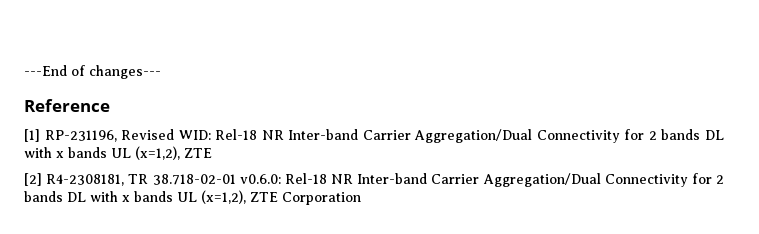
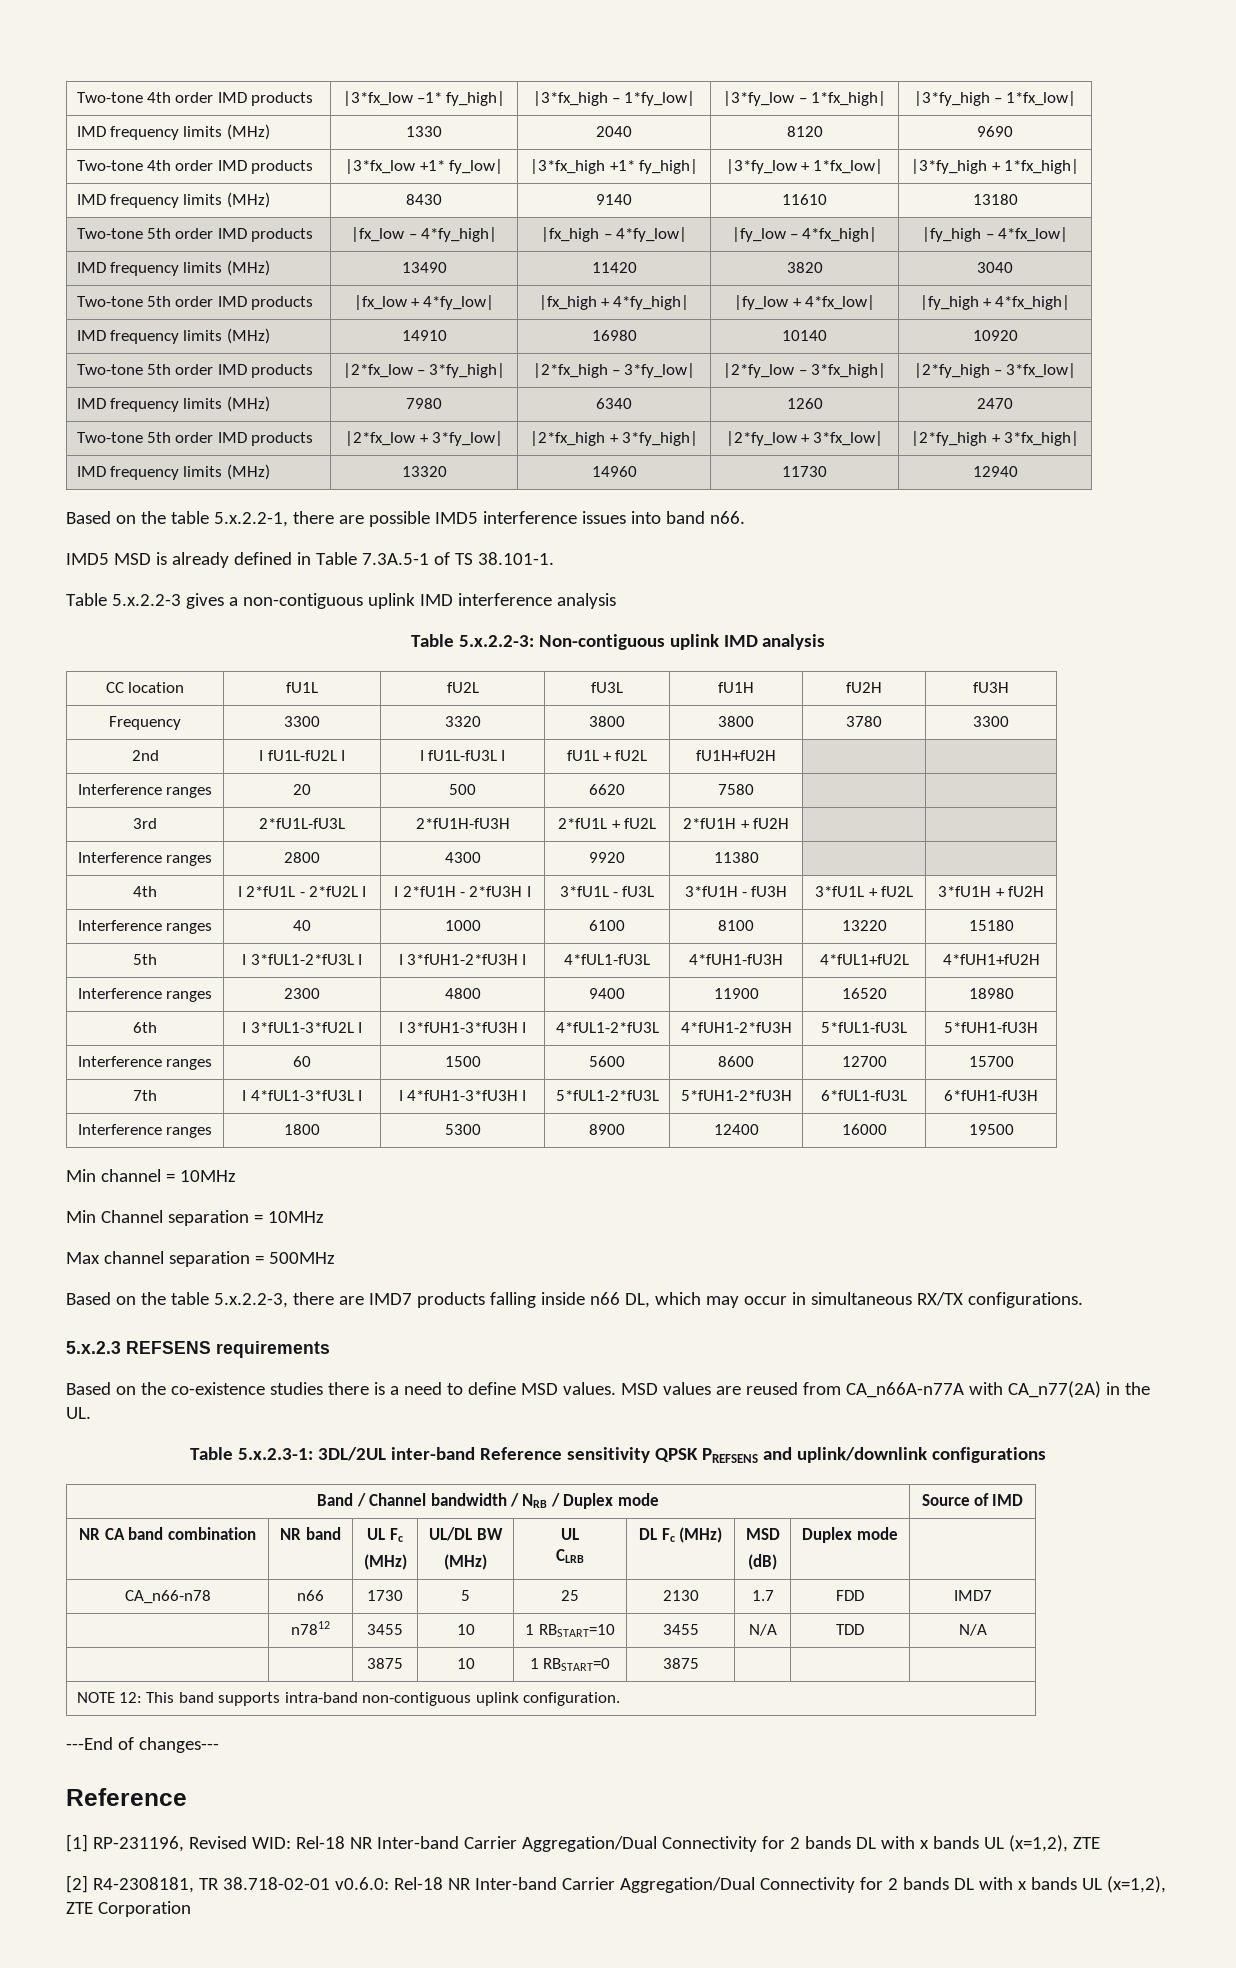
(24, 70) none -> [76,92,314,106] [342,91,506,106] [532,91,696,106] [723,91,886,106] [913,91,1077,106] [76,124,270,140] [406,126,442,137] [596,126,632,137] [786,126,823,137] [977,126,1013,137] [76,160,314,174] [345,159,503,174] [530,159,698,174] [725,159,884,174] [911,159,1079,174] [76,192,270,208] [406,194,442,205] [596,194,632,205] [782,194,827,205] [972,194,1018,205] [76,228,314,242] [351,227,497,242] [541,227,687,242] [731,227,878,242] [922,227,1068,242] [76,260,270,276] [401,262,447,273] [591,262,637,273] [786,262,823,273] [977,262,1013,273] [76,296,314,310] [353,295,495,310] [538,295,690,310] [734,295,875,310] [919,295,1071,310] [76,328,270,344] [401,330,447,341] [591,330,637,341] [782,330,827,341] [972,330,1018,341] [76,364,314,378] [342,363,506,378] [532,363,696,378] [723,363,886,378] [913,363,1077,378] [76,396,270,412] [406,398,442,409] [596,398,632,409] [786,398,823,409] [977,398,1013,409] [76,432,314,446] [345,431,503,446] [530,431,698,446] [725,431,884,446] [911,431,1079,446] [76,464,270,480] [401,466,447,477] [591,466,637,477] [782,466,827,477] [972,466,1018,477] [66,511,745,527] [66,552,554,568] [66,593,616,609] [410,634,826,650] [105,682,185,693] [286,682,318,693] [446,682,479,693] [591,682,623,693] [718,682,754,693] [846,682,882,693] [973,682,1009,693] [109,716,181,730] [284,716,320,727] [444,716,481,727] [589,716,625,727] [718,716,754,727] [846,716,882,727] [973,716,1009,727] [131,750,159,761] [259,750,345,761] [419,750,506,761] [566,750,648,761] [696,750,776,761] [77,784,213,798] [293,784,311,795] [449,784,476,795] [589,784,625,795] [718,784,754,795] [133,818,157,829] [259,818,345,829] [415,818,510,829] [558,818,656,829] [683,818,789,829] [77,852,213,866] [284,852,320,863] [444,852,481,863] [589,852,625,863] [713,852,759,863] [133,886,157,897] [237,886,367,897] [394,886,531,897] [559,886,655,897] [684,886,788,897] [815,886,913,897] [938,886,1044,897] [77,920,213,934] [293,920,311,931] [444,920,481,931] [589,920,625,931] [718,920,754,931] [841,920,887,931] [968,920,1014,931] [133,954,157,965] [242,954,362,965] [398,954,527,965] [564,954,650,965] [689,954,783,965] [819,954,909,965] [942,954,1040,965] [77,988,213,1002] [284,988,320,999] [444,988,481,999] [589,988,625,999] [713,988,759,999] [841,988,887,999] [968,988,1014,999] [133,1022,157,1033] [242,1022,362,1033] [398,1022,527,1033] [555,1022,659,1033] [680,1022,792,1033] [821,1022,907,1033] [944,1022,1038,1033] [77,1056,213,1070] [293,1056,311,1067] [444,1056,481,1067] [589,1056,625,1067] [718,1056,754,1067] [841,1056,887,1067] [968,1056,1014,1067] [133,1090,157,1101] [242,1090,362,1101] [398,1090,527,1101] [555,1090,659,1101] [680,1090,792,1101] [821,1090,907,1101] [944,1090,1038,1101] [77,1124,213,1138] [284,1124,320,1135] [444,1124,481,1135] [589,1124,625,1135] [713,1124,759,1135] [841,1124,887,1135] [968,1124,1014,1135] [66,1169,236,1182] [66,1210,324,1226] [66,1251,335,1267] [66,1292,1083,1308] [66,1341,330,1358] [66,1381,1150,1398] [66,1407,91,1419] [190,1447,1046,1463] [317,1493,659,1509] [921,1493,1024,1506] [79,1527,256,1540] [280,1527,341,1540] [367,1528,403,1542] [363,1554,407,1570] [429,1527,503,1541] [444,1554,487,1570] [561,1528,579,1540] [556,1549,584,1563] [639,1527,722,1543] [745,1528,780,1540] [748,1554,777,1570] [802,1527,898,1543] [124,1590,211,1604] [297,1590,324,1601] [367,1590,403,1601] [461,1590,470,1601] [561,1590,579,1601] [662,1590,699,1601] [751,1590,774,1601] [836,1590,864,1601] [953,1590,992,1601] [291,1621,330,1635] [367,1624,403,1635] [456,1624,475,1635] [525,1624,615,1637] [662,1624,699,1635] [748,1624,777,1636] [836,1624,864,1635] [958,1624,987,1636] [367,1658,403,1669] [456,1658,475,1669] [529,1658,611,1671] [662,1658,699,1669] [76,1692,621,1706] Two-tone 4th order IMD products | |3*fx_low –1* fy_high| | |3*fx_high – 1*fy_low| | |3*fy_low – 1*fx_high| | |3*fy_high – 1*fx_low| // IMD frequency limits (MHz) | 1330 | 2040 | 8120 | 9690 // Two-tone 4th order IMD products | |3*fx_low +1* fy_low| | |3*fx_high +1* fy_high| | |3*fy_low + 1*fx_low| | |3*fy_high + 1*fx_high| // IMD frequency limits (MHz) | 8430 | 9140 | 11610 | 13180 // Two-tone 5th order IMD products | |fx_low – 4*fy_high| | |fx_high – 4*fy_low| | |fy_low – 4*fx_high| | |fy_high – 4*fx_low| // IMD frequency limits (MHz) | 13490 | 11420 | 3820 | 3040 // Two-tone 5th order IMD products | |fx_low + 4*fy_low| | |fx_high + 4*fy_high| | |fy_low + 4*fx_low| | |fy_high + 4*fx_high| // IMD frequency limits (MHz) | 14910 | 16980 | 10140 | 10920 // Two-tone 5th order IMD products | |2*fx_low – 3*fy_high| | |2*fx_high – 3*fy_low| | |2*fy_low – 3*fx_high| | |2*fy_high – 3*fx_low| // IMD frequency limits (MHz) | 7980 | 6340 | 1260 | 2470 // Two-tone 5th order IMD products | |2*fx_low + 3*fy_low| | |2*fx_high + 3*fy_high| | |2*fy_low + 3*fx_low| | |2*fy_high + 3*fx_high| // IMD frequency limits (MHz) | 13320 | 14960 | 11730 | 12940 // Based on the table 5.x.2.2-1, there are possible IMD5 interference issues into band n66. // IMD5 MSD is already defined in Table 7.3A.5-1 of TS 38.101-1. // Table 5.x.2.2-3 gives a non-contiguous uplink IMD interference analysis // Table 5.x.2.2-3: Non-contiguous uplink IMD analysis // CC location | fU1L | fU2L | fU3L | fU1H | fU2H | fU3H // Frequency | 3300 | 3320 | 3800 | 3800 | 3780 | 3300 // 2nd | I fU1L-fU2L I | I fU1L-fU3L I | fU1L + fU2L | fU1H+fU2H | | // Interference ranges | 20 | 500 | 6620 | 7580 | | // 3rd | 2*fU1L-fU3L | 2*fU1H-fU3H | 2*fU1L + fU2L | 2*fU1H + fU2H | | // Interference ranges | 2800 | 4300 | 9920 | 11380 | | // 4th | I 2*fU1L - 2*fU2L I | I 2*fU1H - 2*fU3H I | 3*fU1L - fU3L | 3*fU1H - fU3H | 3*fU1L + fU2L | 3*fU1H + fU2H // Interference ranges | 40 | 1000 | 6100 | 8100 | 13220 | 15180 // 5th | I 3*fUL1-2*fU3L I | I 3*fUH1-2*fU3H I | 4*fUL1-fU3L | 4*fUH1-fU3H | 4*fUL1+fU2L | 4*fUH1+fU2H // Interference ranges | 2300 | 4800 | 9400 | 11900 | 16520 | 18980 // 6th | I 3*fUL1-3*fU2L I | I 3*fUH1-3*fU3H I | 4*fUL1-2*fU3L | 4*fUH1-2*fU3H | 5*fUL1-fU3L | 5*fUH1-fU3H // Interference ranges | 60 | 1500 | 5600 | 8600 | 12700 | 15700 // 7th | I 4*fUL1-3*fU3L I | I 4*fUH1-3*fU3H I | 5*fUL1-2*fU3L | 5*fUH1-2*fU3H | 6*fUL1-fU3L | 6*fUH1-fU3H // Interference ranges | 1800 | 5300 | 8900 | 12400 | 16000 | 19500 // Min channel = 10MHz // Min Channel separation = 10MHz // Max channel separation = 500MHz // Based on the table 5.x.2.2-3, there are IMD7 products falling inside n66 DL, which may occur in simultaneous RX/TX configurations. // 5.x.2.3 REFSENS requirements // Based on the co-existence studies there is a need to define MSD values. MSD values are reused from CA_n66A-n77A with CA_n77(2A) in the UL. // Table 5.x.2.3-1: 3DL/2UL inter-band Reference sensitivity QPSK PREFSENS and uplink/downlink configurations // Band / Channel bandwidth / NRB / Duplex mode | Source of IMD // NR CA band combination | NR band | UL Fc // (MHz) | UL/DL BW // (MHz) | UL // CLRB | DL Fc (MHz) | MSD // (dB) | Duplex mode | // CA_n66-n78 | n66 | 1730 | 5 | 25 | 2130 | 1.7 | FDD | IMD7 // | n7812 | 3455 | 10 | 1 RBSTART=10 | 3455 | N/A | TDD | N/A // | | 3875 | 10 | 1 RBSTART=0 | 3875 | | | // NOTE 12: This band supports intra-band non-contiguous uplink configuration. //

